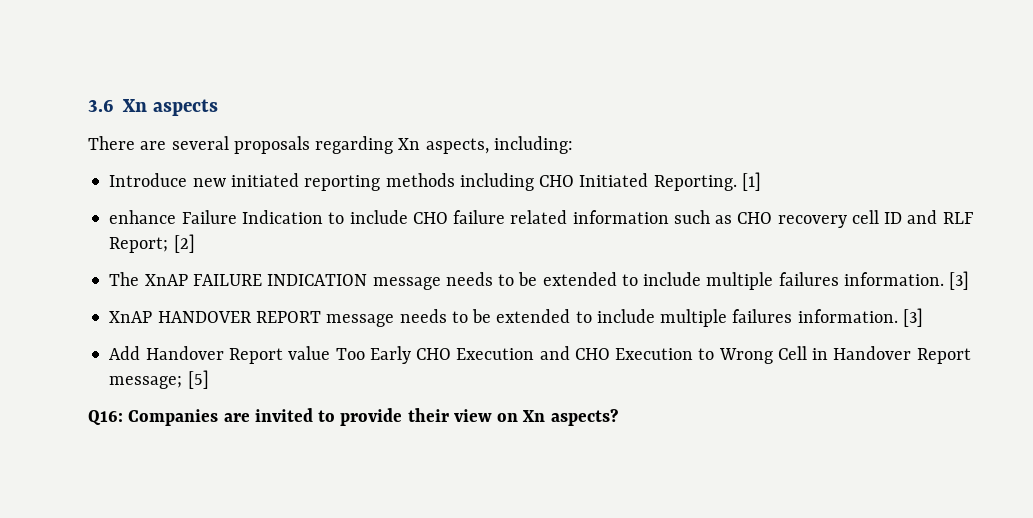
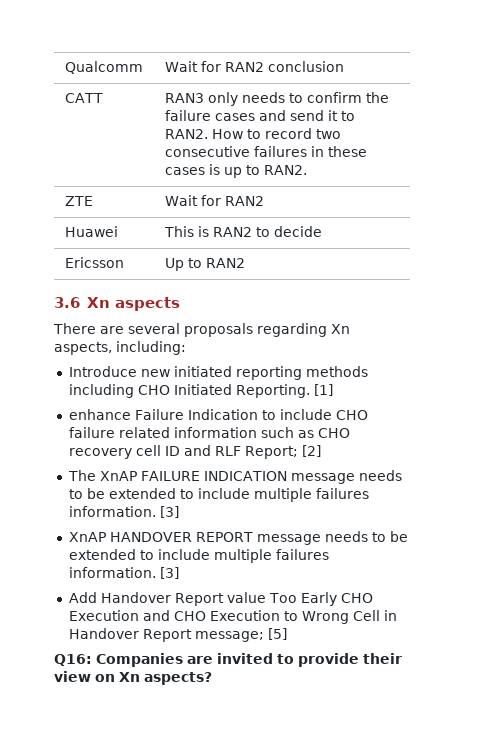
(88, 105) none -> [64,61,143,74] [164,61,344,72] [64,93,103,103] [164,92,389,106] [164,110,355,121] [164,128,341,139] [164,146,367,157] [164,164,307,178] [64,196,93,206] [164,195,264,206] [64,226,118,237] [163,226,322,237] [64,257,124,268] [164,258,245,271] Qualcomm | Wait for RAN2 conclusion // CATT | RAN3 only needs to confirm the failure cases and send it to RAN2. How to record two consecutive failures in these cases is up to RAN2. // ZTE | Wait for RAN2 // Huawei | This is RAN2 to decide // Ericsson | Up to RAN2 //

